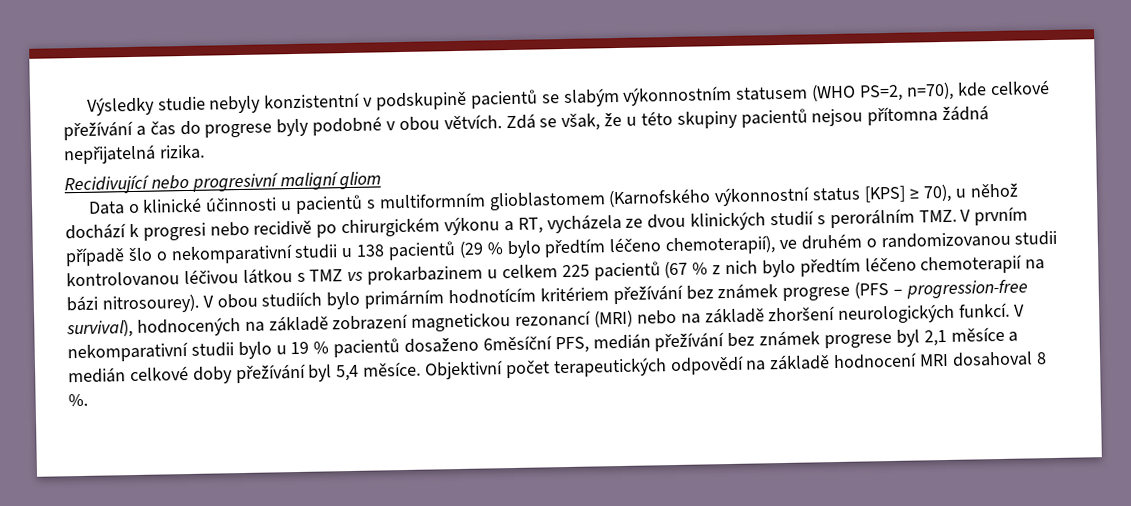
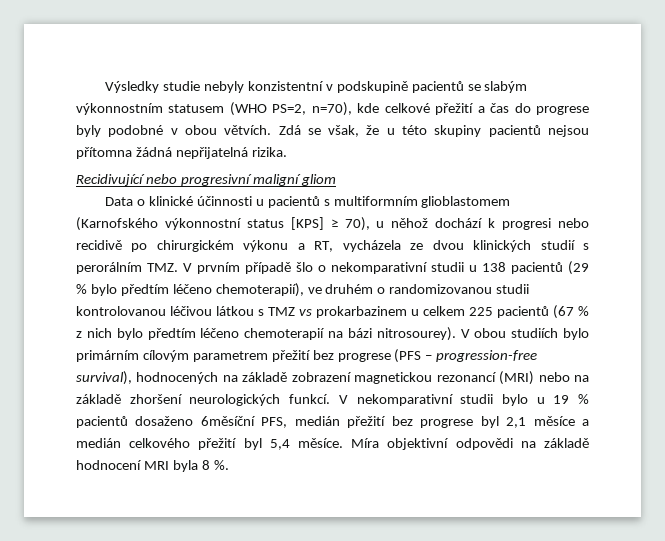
[63,120,133,141] přežívání -> [435,103,474,115] přežití
[448,283,779,305] hodnotícím kritériem přežívání bez známek -> [142,350,334,362] cílovým parametrem přežití bez
[654,330,821,352] přežívání bez známek -> [347,416,413,428] přežití bez
[129,355,744,384] celkové doby přežívání byl 5,4 měsíce. Objektivní počet terapeutických odpovědí -> [129,438,513,450] celkového přežití byl 5,4 měsíce. Míra objektivní odpovědi
[951,351,1033,367] dosahoval -> [172,460,198,472] byla

